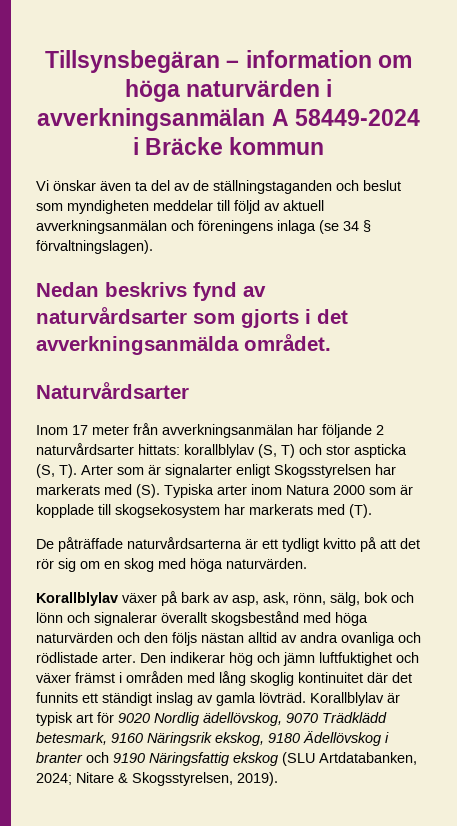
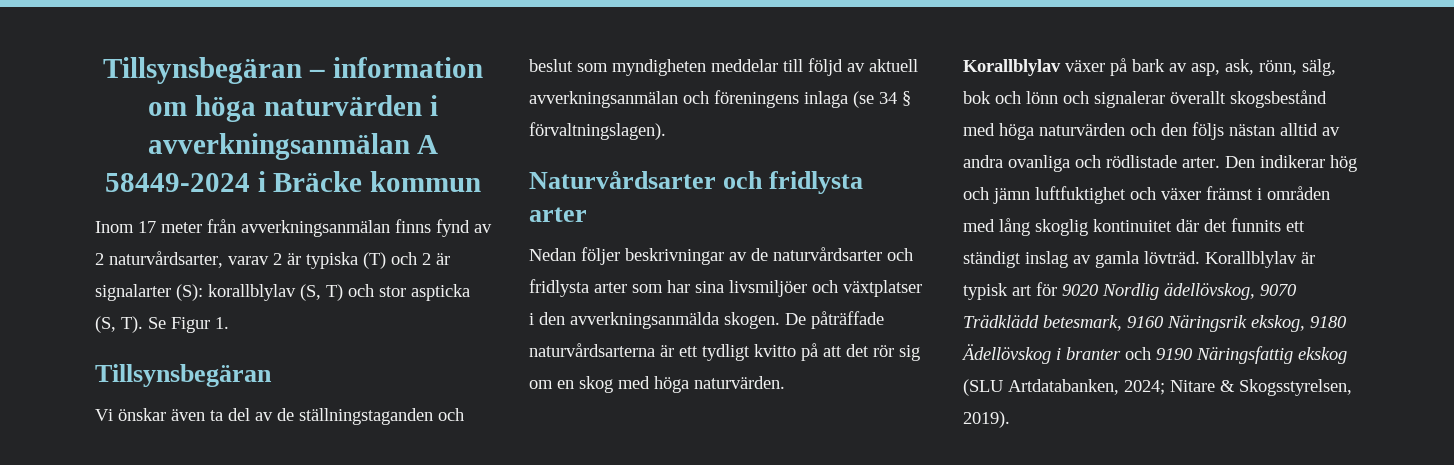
(325, 146) none -> [95,219,492,237] [95,251,450,269] [95,284,470,301] [95,316,229,333] [95,364,272,387] // Inom 17 meter från avverkningsanmälan finns fynd av 2 naturvårdsarter, varav 2 är typiska (T) och 2 är signalarter (S): korallblylav (S, T) och stor aspticka (S, T). Se Figur 1. // Tillsynsbegäran
[36,282,266,301] [36,307,348,328] [36,334,331,355] [36,382,189,399] [36,423,384,438] [36,443,407,458] [36,464,396,478] [36,484,413,498] [36,504,372,518] Nedan beskrivs fynd av naturvårdsarter som gjorts i det avverkningsanmälda området. // Naturvårdsarter // Inom 17 meter från avverkningsanmälan har följande 2 naturvårdsarter hittats: korallblylav (S, T) och stor aspticka (S, T). Arter som är signalarter enligt Skogsstyrelsen har markerats med (S). Typiska arter inom Natura 2000 som är kopplade till skogsekosystem har markerats med (T). // -> [529,170,864,194] [529,207,587,222] [529,247,913,265] [529,279,922,297] [529,312,780,329] Naturvårdsarter och fridlysta arter // Nedan följer beskrivningar av de naturvårdsarter och fridlysta arter som har sina livsmiljöer och växtplatser i den avverkningsanmälda skogen.

